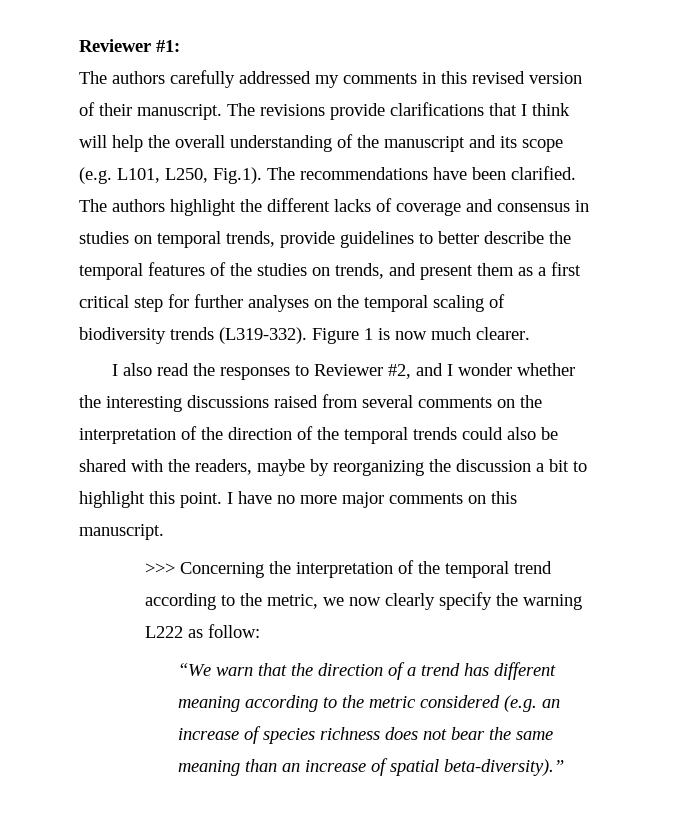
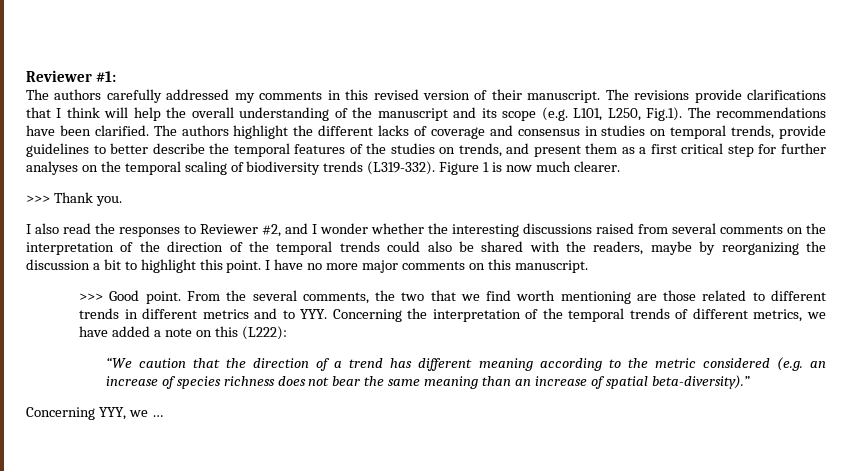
(530, 333) none -> [26,192,122,206] // >>> Thank you.
(176, 568) none -> [109,290,826,304] [79,308,328,319] Good point. From the several comments, the two that we find worth mentioning are those related to different trends in different metrics and to YYY.
[514,561,553,574] [145,592,583,610] [145,624,261,638] trend according to the metric, we now clearly specify the warning L222 as follow: -> [629,308,827,322] [79,326,287,340] trends of different metrics, we have added a note on this (L222):
[216,667,254,676] warn -> [138,358,186,368] caution
(565, 767) none -> [26,407,163,420] // Concerning YYY, we …

